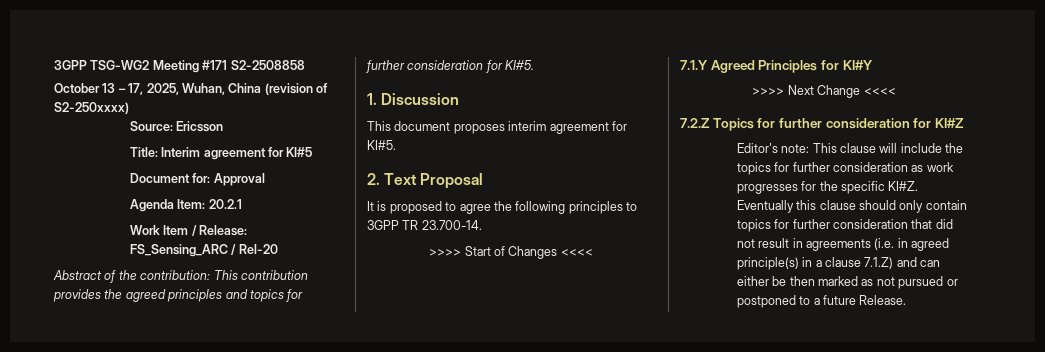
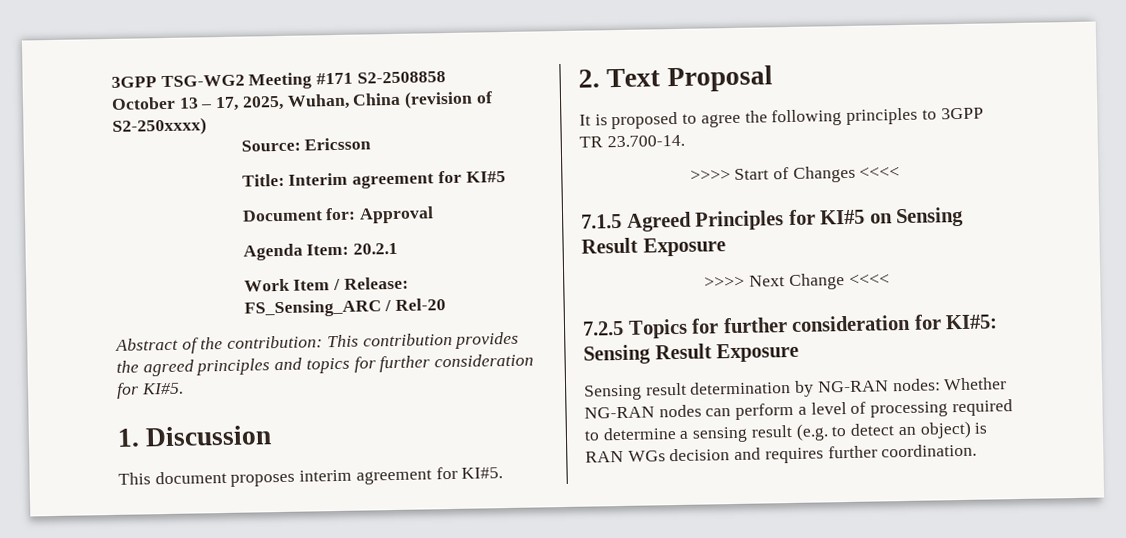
[680,60,708,70] 7.1.Y -> [581,213,622,229] 7.1.5
[842,60,873,70] KI#Y -> [820,206,965,228] [581,237,726,257] KI#5 on Sensing Result Exposure
[680,118,710,128] 7.2.Z -> [582,320,624,336] 7.2.5
[934,118,964,128] [736,143,964,153] [736,162,954,175] [736,181,919,194] [736,200,967,213] [736,219,953,232] [736,238,950,251] [736,257,941,270] [736,276,958,289] [736,295,907,308] KI#Z // Editor's note: This clause will include the topics for further consideration as work progresses for the specific KI#Z. Eventually this clause should only contain topics for further consideration that did not result in agreements (i.e. in agreed principle(s) in a clause 7.1.Z) and can either be then marked as not pursued or postponed to a future Release. -> [945,314,999,330] [583,342,800,365] [584,377,1008,401] [584,399,1013,420] [584,420,988,443] [585,443,978,464] KI#5: Sensing Result Exposure // Sensing result determination by NG-RAN nodes: Whether NG-RAN nodes can perform a level of processing required to determine a sensing result (e.g. to detect an object) is RAN WGs decision and requires further coordination.

